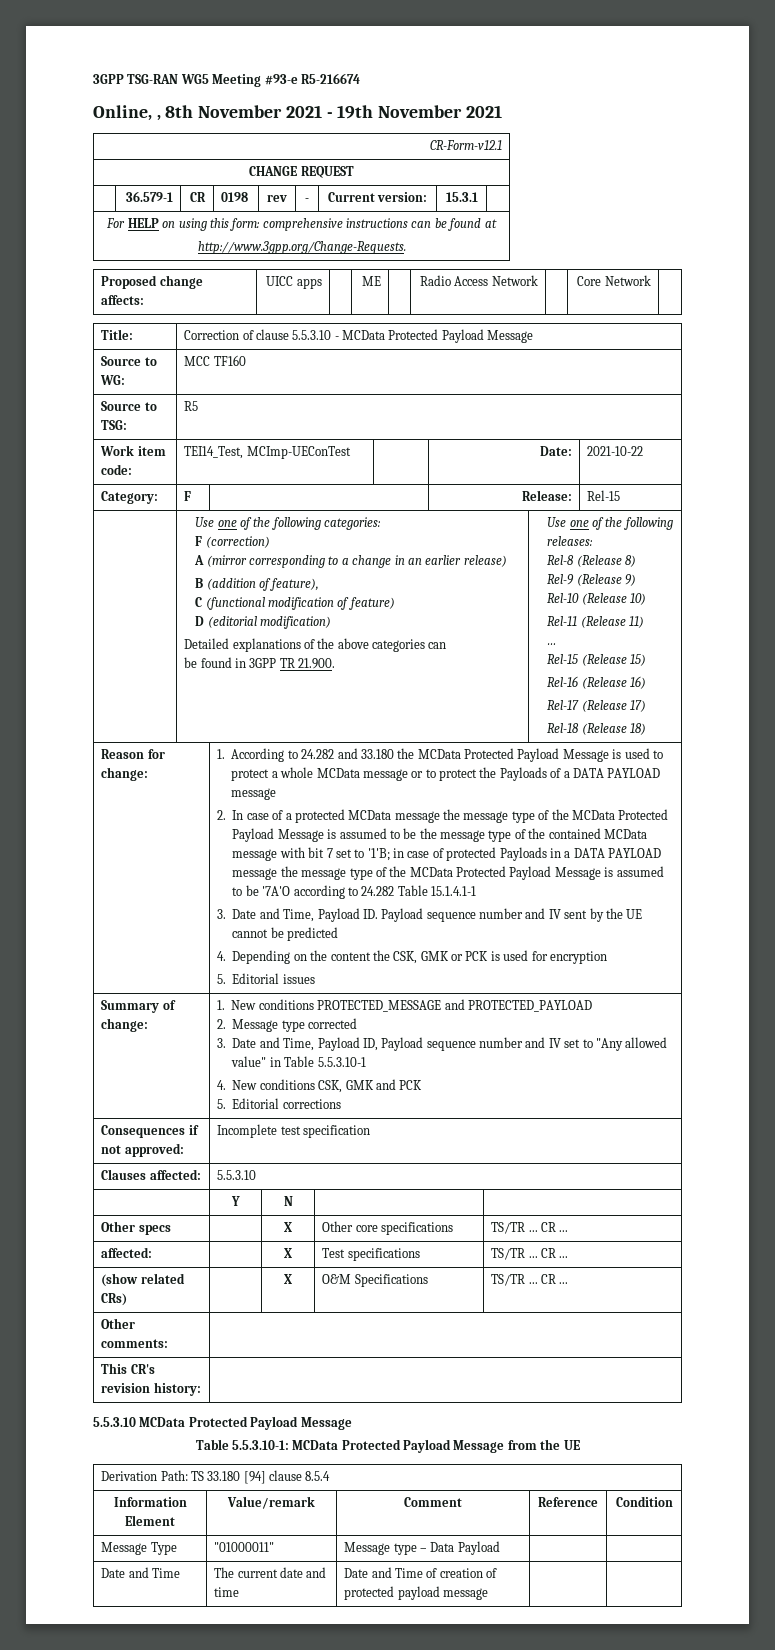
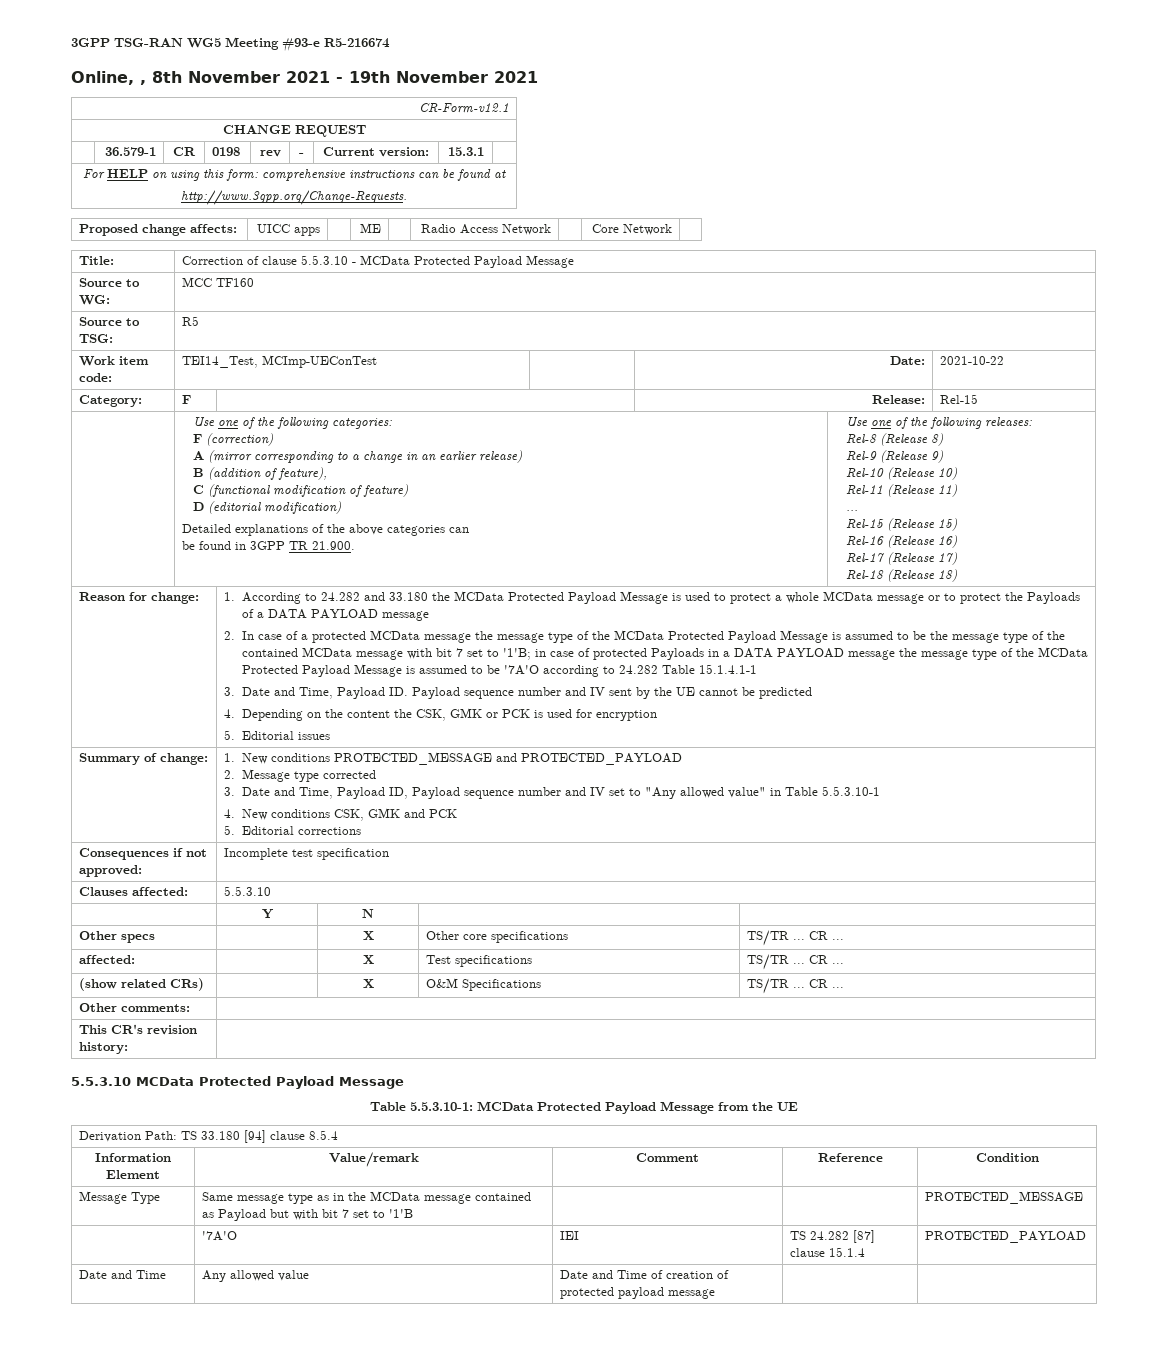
[214,1542,275,1552] [344,1541,500,1555] [101,1567,180,1578] [214,1567,327,1578] [214,1587,240,1597] "01000011" | Message type – Data Payload | | // Date and Time | The current date and time -> [202,1191,532,1204] [202,1209,414,1221] [925,1191,1084,1204] [202,1231,238,1241] [560,1231,580,1240] [790,1230,876,1243] [790,1247,866,1257] [925,1231,1087,1243] [79,1270,167,1279] [202,1270,310,1282] Same message type as in the MCData message contained as Payload but with bit 7 set to '1'B | | | PROTECTED_MESSAGE // | '7A'O | IEI | TS 24.282 [87] clause 15.1.4 | PROTECTED_PAYLOAD // Date and Time | Any allowed value

